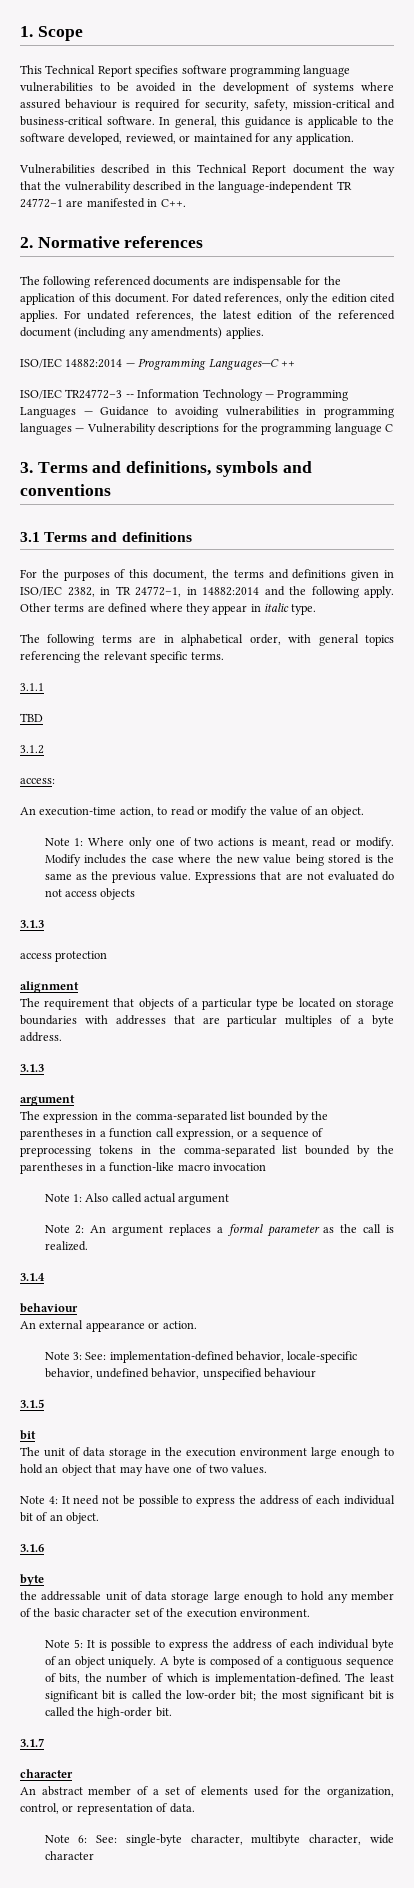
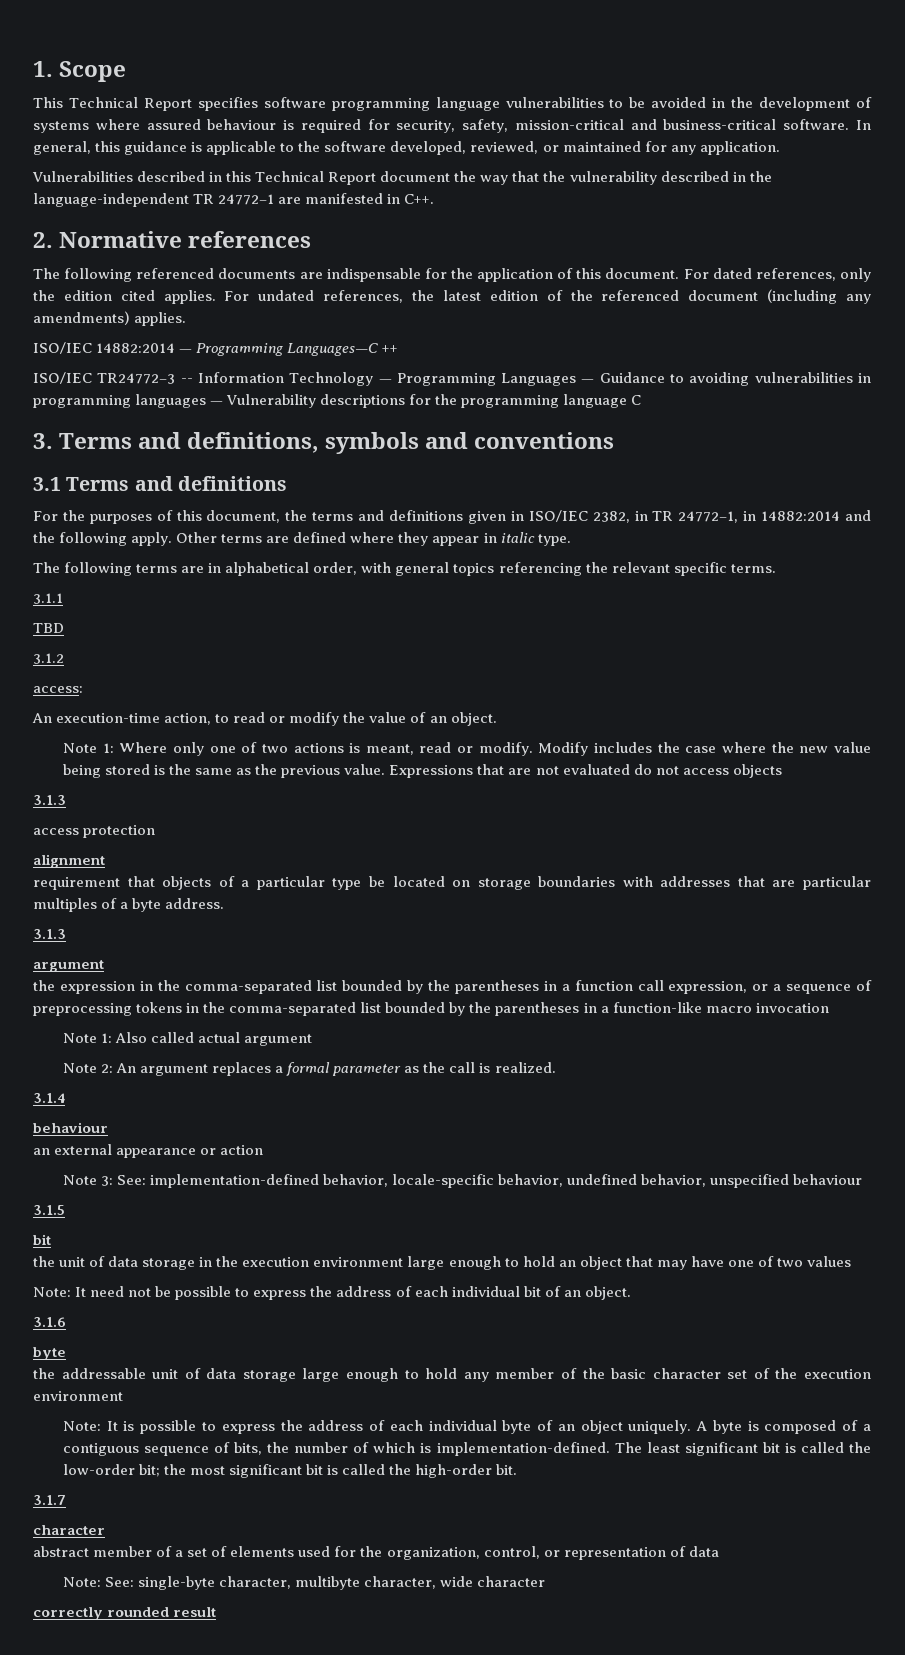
[20,998,40,1007] The -> (105, 861) none
[20,1111,40,1120] The -> [33,980,55,991] the
[20,1321,36,1329] An -> [33,1148,50,1155] an
[162,1321,197,1329] action. -> [220,1145,264,1155] action
[20,1447,40,1456] The -> [33,1256,55,1267] the
[231,1464,268,1474] [20,1496,58,1504] values. // Note 4: -> [807,1256,852,1267] [33,1287,71,1297] values // Note:
[240,1609,310,1617] [44,1639,83,1648] environment. // Note 5: -> [33,1391,123,1401] [62,1421,101,1431] environment // Note:
[20,1787,36,1795] An -> (105, 1530) none
[169,1803,195,1813] [44,1835,88,1843] data. // Note 6: -> [688,1546,719,1557] [62,1577,101,1587] data // Note:
(94, 1855) none -> [33,1607,217,1620] // correctly rounded result

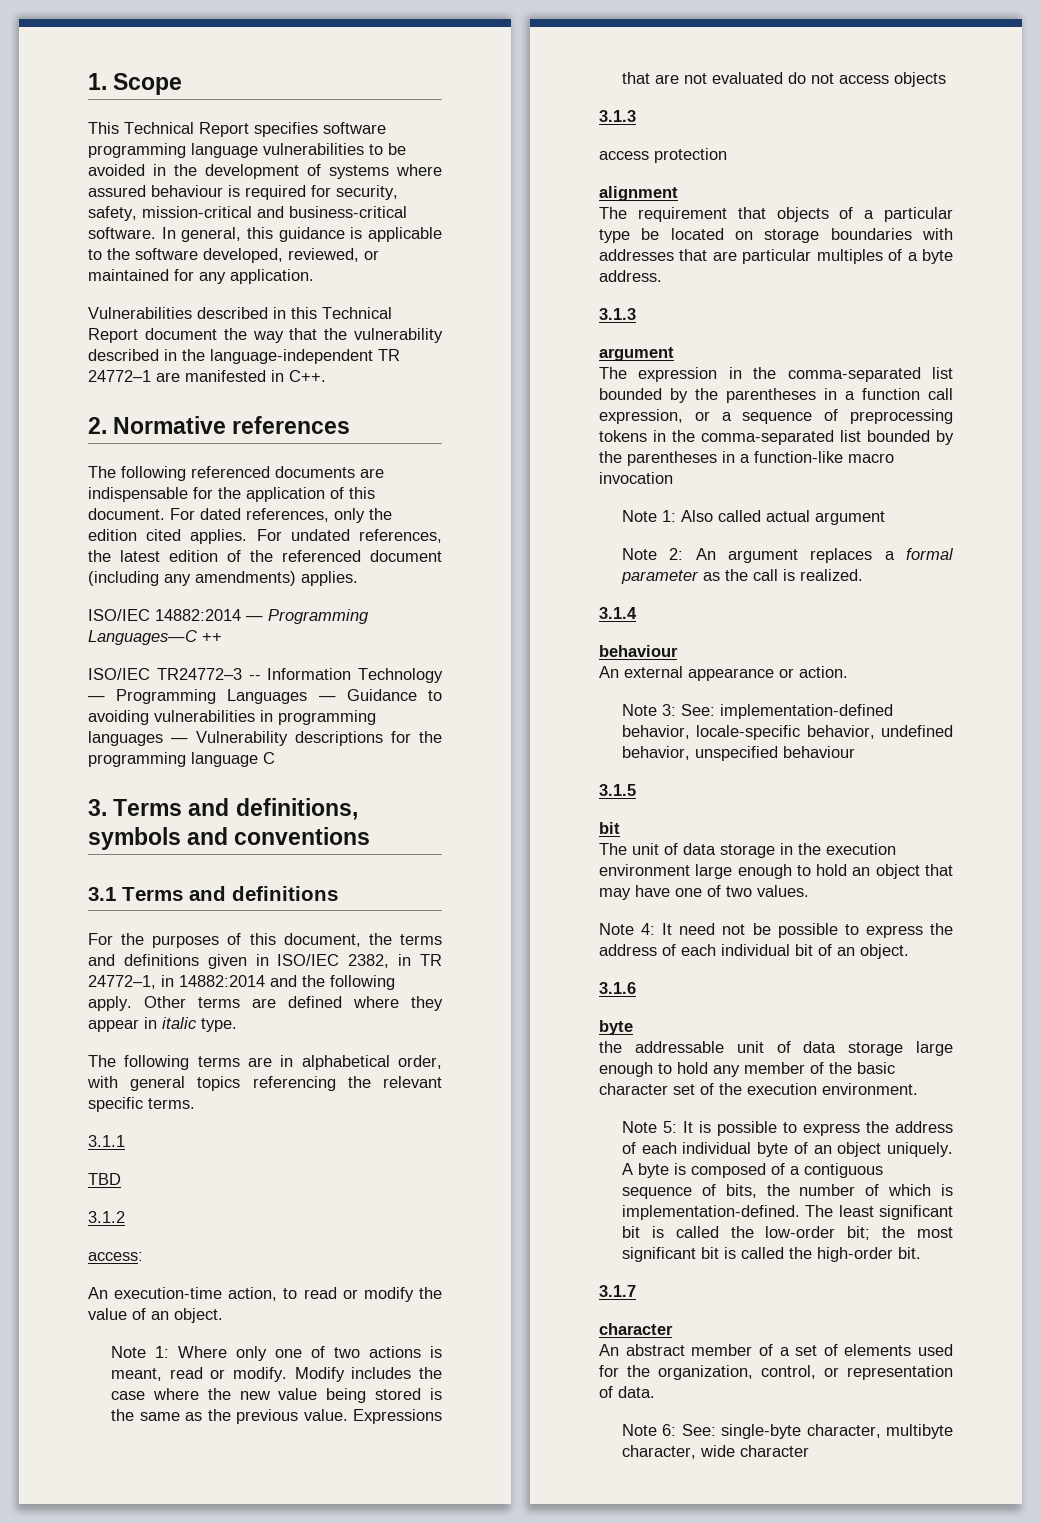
(105, 861) none -> [599,207,627,219] The
[33,980,55,991] the -> [599,367,627,379] The
[33,1148,50,1155] an -> [599,666,619,678] An
[220,1145,264,1155] action -> [799,666,848,678] action.
[33,1256,55,1267] the -> [599,843,627,855] The
[807,1256,852,1267] [33,1287,71,1297] values // Note: -> [757,885,809,897] [599,923,656,935] values. // Note 4:
[33,1391,123,1401] [62,1421,101,1431] environment // Note: -> [822,1083,918,1095] [622,1121,678,1133] environment. // Note 5:
(105, 1530) none -> [599,1344,619,1356] An
[688,1546,719,1557] [62,1577,101,1587] data // Note: -> [618,1386,655,1398] [622,1424,677,1436] data. // Note 6:
[33,1607,217,1620] // correctly rounded result -> (810, 1451) none

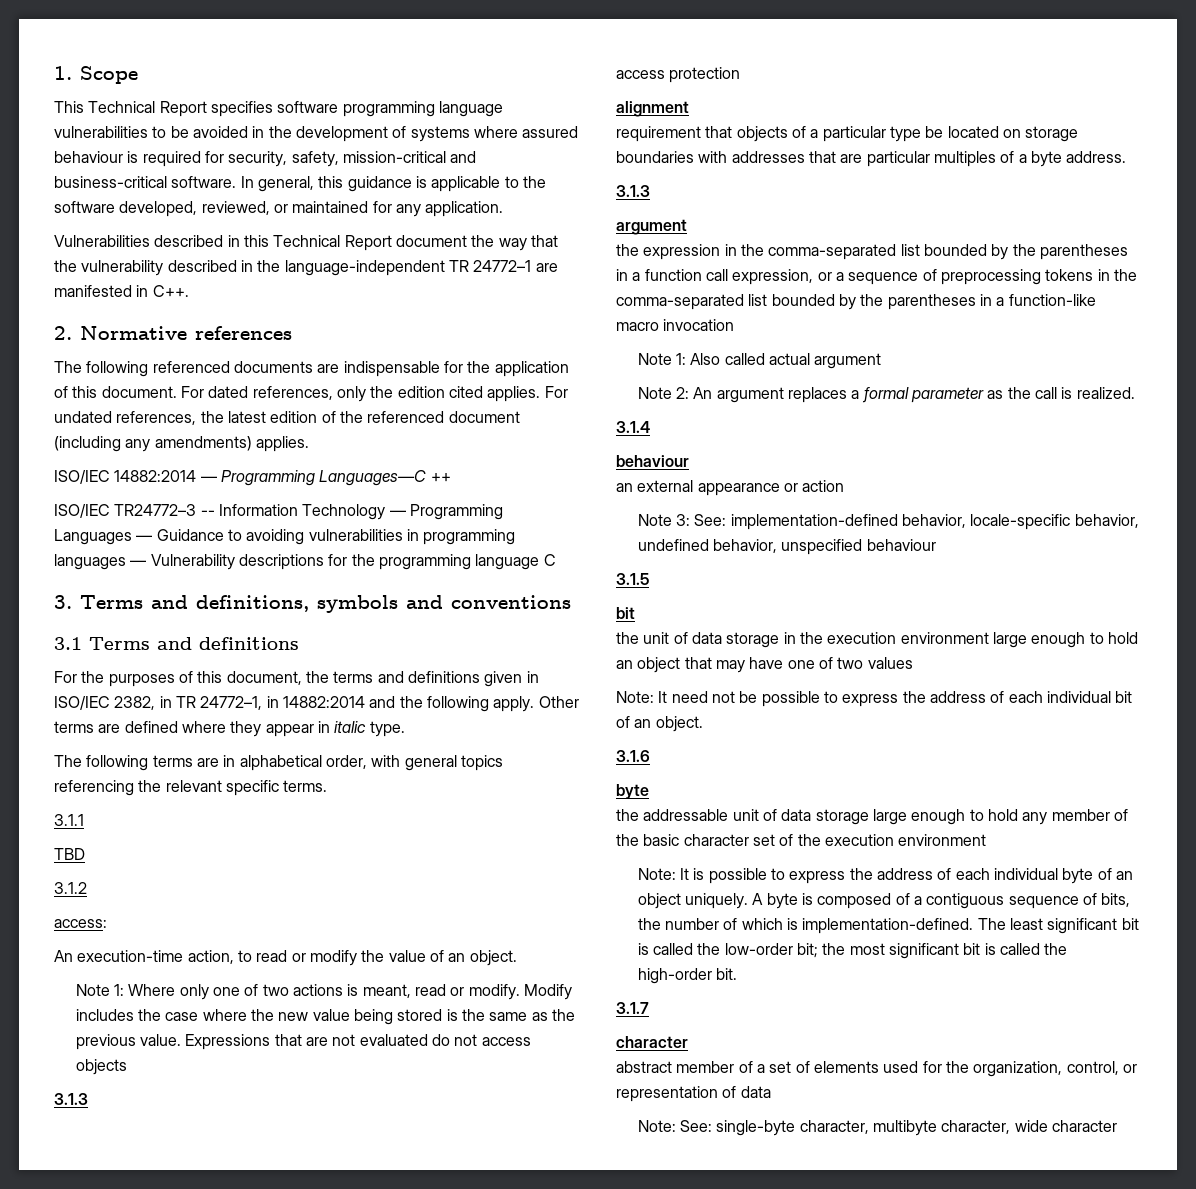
[599,207,627,219] The -> (689, 109) none
[599,367,627,379] The -> [616,244,639,256] the
[599,666,619,678] An -> [616,483,633,492] an
[799,666,848,678] action. -> [802,480,845,492] action
[599,843,627,855] The -> [616,632,639,644] the
[757,885,809,897] [599,923,656,935] values. // Note 4: -> [867,657,913,669] [616,691,654,703] values // Note:
[822,1083,918,1095] [622,1121,678,1133] environment. // Note 5: -> [898,834,987,846] [637,868,676,880] environment // Note:
[599,1344,619,1356] An -> (688, 1042) none
[618,1386,655,1398] [622,1424,677,1436] data. // Note 6: -> [740,1086,771,1098] [637,1120,676,1132] data // Note:

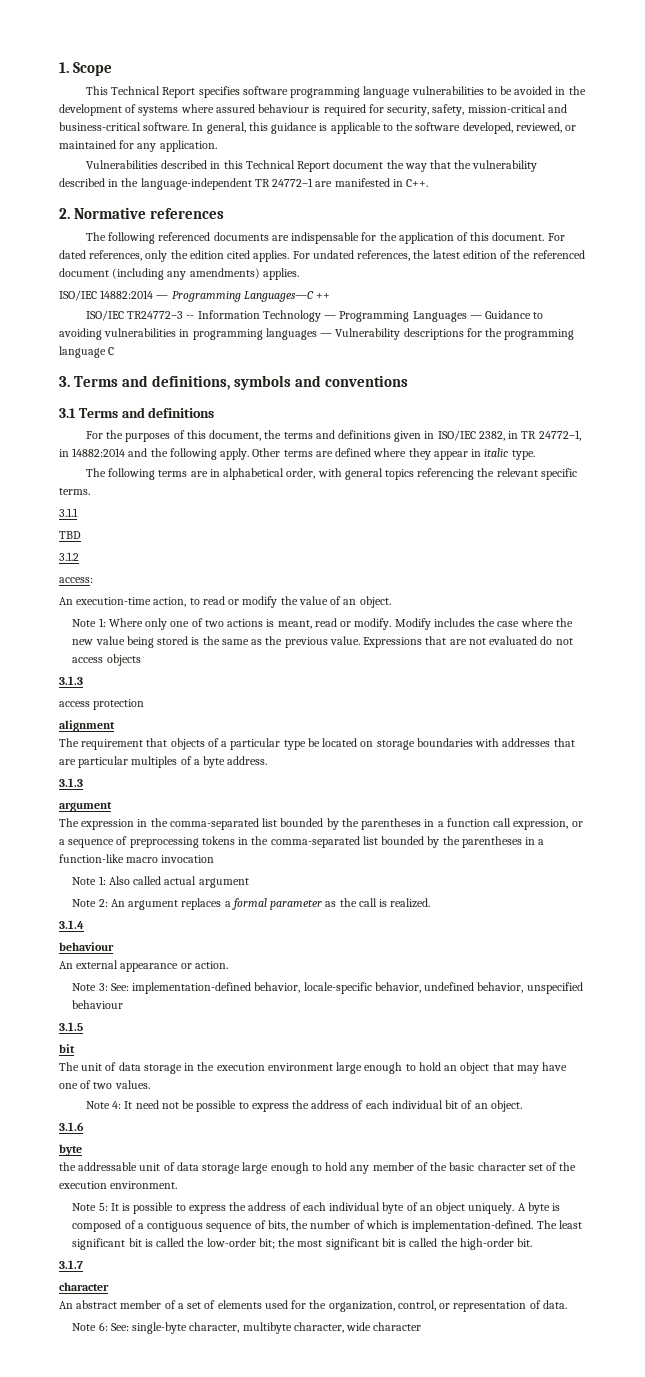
(689, 109) none -> [59,738,79,747] The
[616,244,639,256] the -> [59,818,79,827] The
[616,483,633,492] an -> [59,961,73,969] An
[802,480,845,492] action -> [194,961,228,969] action.
[616,632,639,644] the -> [59,1062,79,1071] The
[867,657,913,669] [616,691,654,703] values // Note: -> [114,1080,150,1089] [85,1101,122,1109] values. // Note 4:
[898,834,987,846] [637,868,676,880] environment // Note: -> [110,1181,178,1189] [72,1203,108,1211] environment. // Note 5:
(688, 1042) none -> [59,1301,73,1309] An
[740,1086,771,1098] [637,1120,676,1132] data // Note: -> [542,1300,567,1309] [72,1322,108,1331] data. // Note 6:

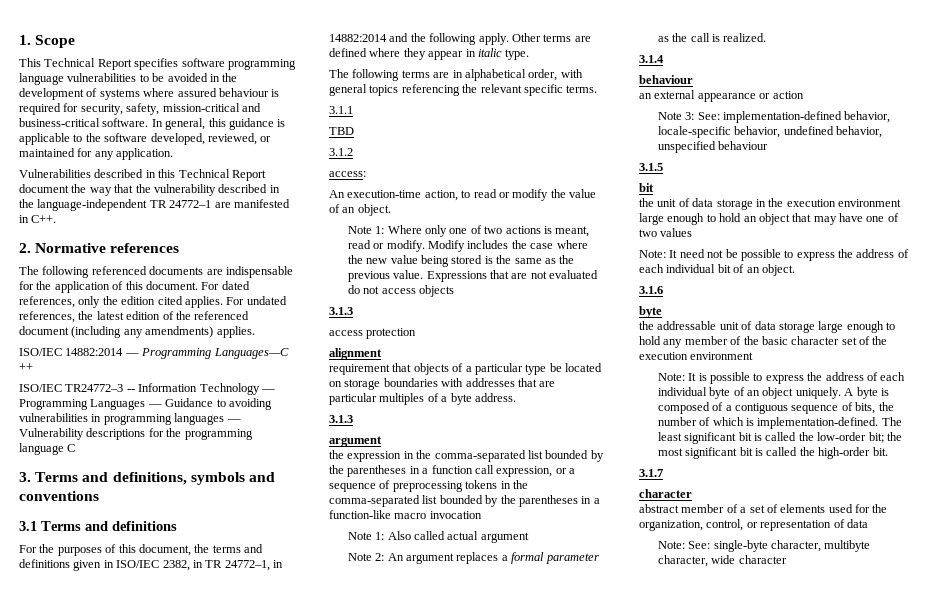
[59,738,79,747] The -> (382, 354) none
[59,818,79,827] The -> [329,450,344,459] the
[59,961,73,969] An -> [639,93,652,99] an
[194,961,228,969] action. -> [772,91,804,99] action
[59,1062,79,1071] The -> [639,198,654,207] the
[114,1080,150,1089] [85,1101,122,1109] values. // Note 4: -> [660,228,693,237] [639,250,666,258] values // Note:
[110,1181,178,1189] [72,1203,108,1211] environment. // Note 5: -> [690,352,754,360] [657,373,685,381] environment // Note:
[59,1301,73,1309] An -> (692, 493) none
[542,1300,567,1309] [72,1322,108,1331] data. // Note 6: -> [846,519,868,528] [657,541,685,549] data // Note:

